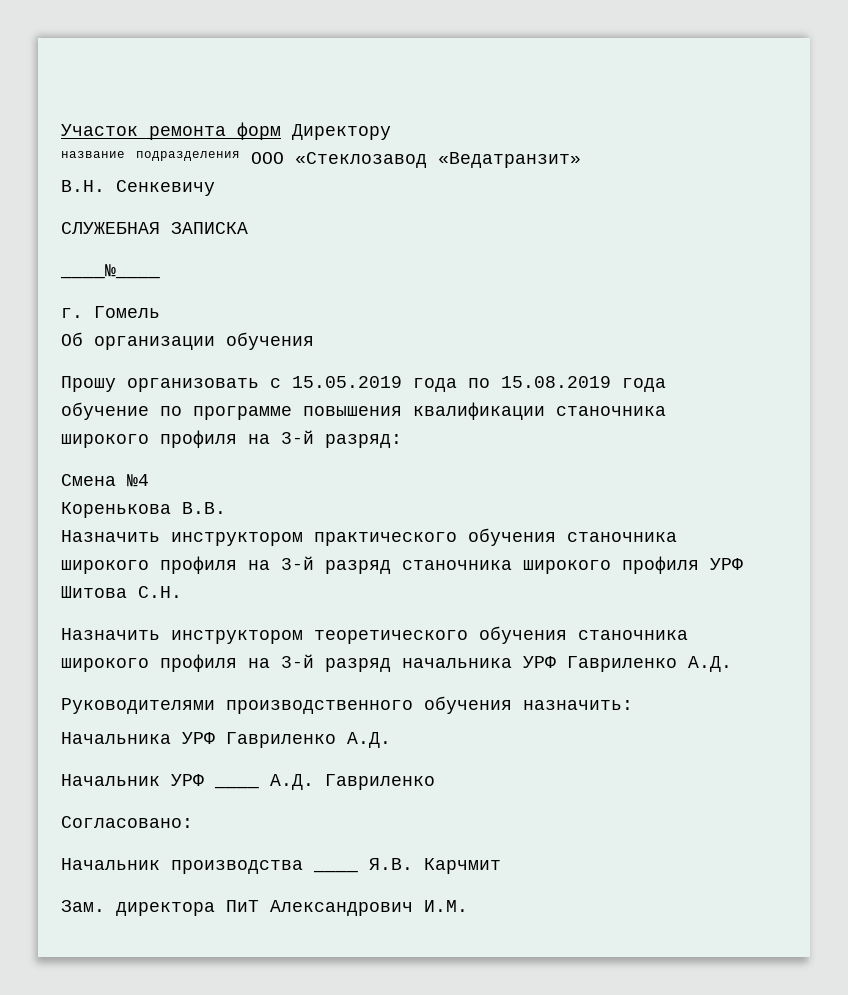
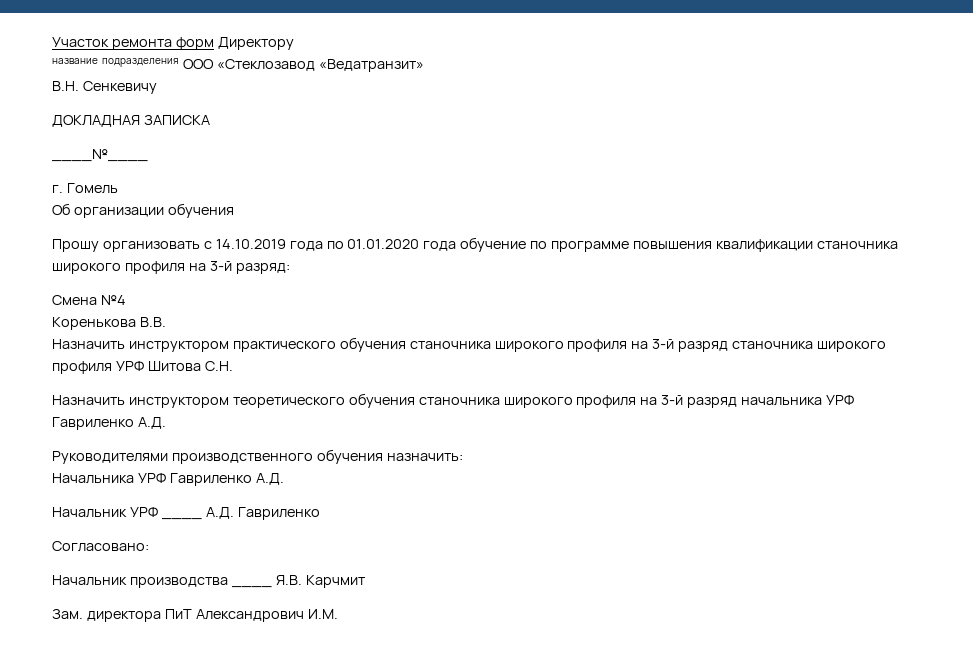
[61,222,160,234] СЛУЖЕБНАЯ -> [52,115,140,127] ДОКЛАДНАЯ
[292,376,402,388] 15.05.2019 -> [215,239,286,249] 14.10.2019
[501,376,611,388] 15.08.2019 -> [347,239,420,249] 01.01.2020

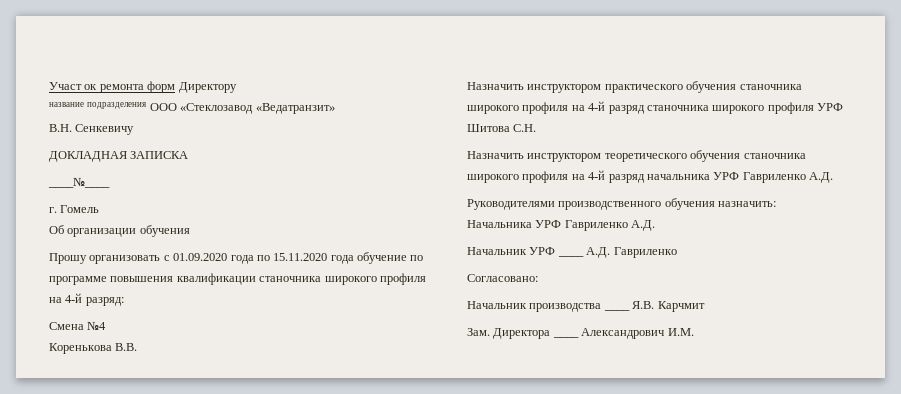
[52,37,109,47] Участок -> [49,82,98,90] Участ ок
[215,239,286,249] 14.10.2019 -> [173,253,228,261] 01.09.2020
[347,239,420,249] 01.01.2020 -> [273,253,328,261] 15.11.2020
[209,261,232,271] 3-й -> [65,293,83,303] 4-й
[652,339,675,349] 3-й -> [588,101,606,111] 4-й
[661,395,684,405] 3-й -> [588,170,606,180] 4-й
[86,609,192,622] директора ПиТ -> [493,328,579,339] Директора ____

